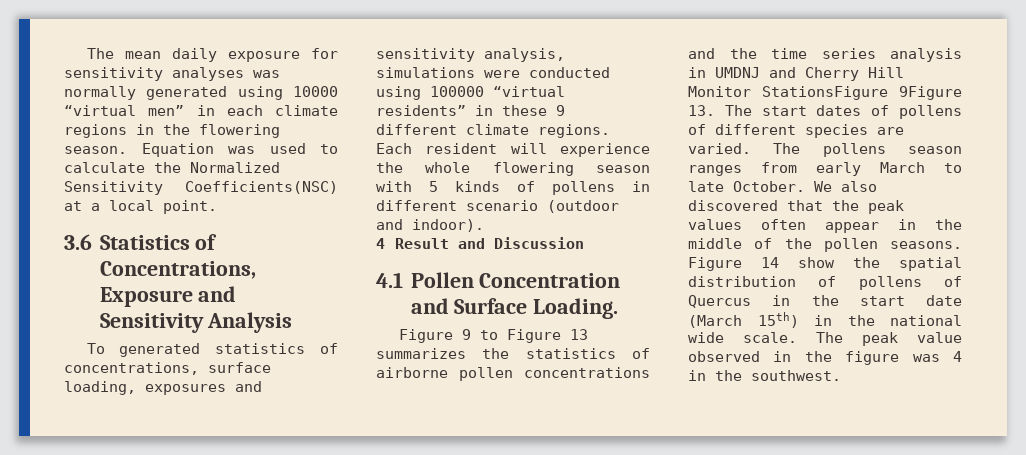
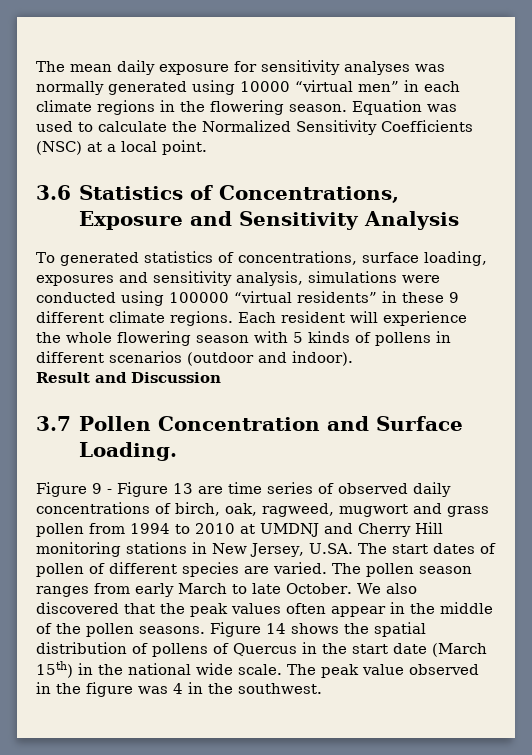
[185,181,338,194] Coefficients(NSC) -> [381,120,473,132] [36,141,82,155] Coefficients (NSC)
[466,200,538,211] scenario -> [109,351,182,363] scenarios
[376,238,385,249] 4 -> (353, 358) none
[376,272,403,288] 4.1 -> [36,416,71,431] 3.7
[479,330,498,340] to -> [107,489,112,494] -
[376,348,650,359] [376,367,650,381] [688,48,962,62] [688,67,904,81] [688,86,962,100] [688,105,715,116] summarizes the statistics of airborne pollen concentrations and the time series analysis in UMDNJ and Cherry Hill Monitor StationsFigure 9Figure 13. -> [198,482,451,497] [36,502,489,517] [36,522,443,537] [36,542,353,557] are time series of observed daily concentrations of birch, oak, ragweed, mugwort and grass pollen from 1994 to 2010 at UMDNJ and Cherry Hill monitoring stations in New Jersey, U.SA.
[899,105,962,119] pollens -> [36,563,84,577] pollen
[822,143,886,157] pollens -> [366,563,414,577] pollen
[798,257,835,268] show -> [291,623,339,634] shows

